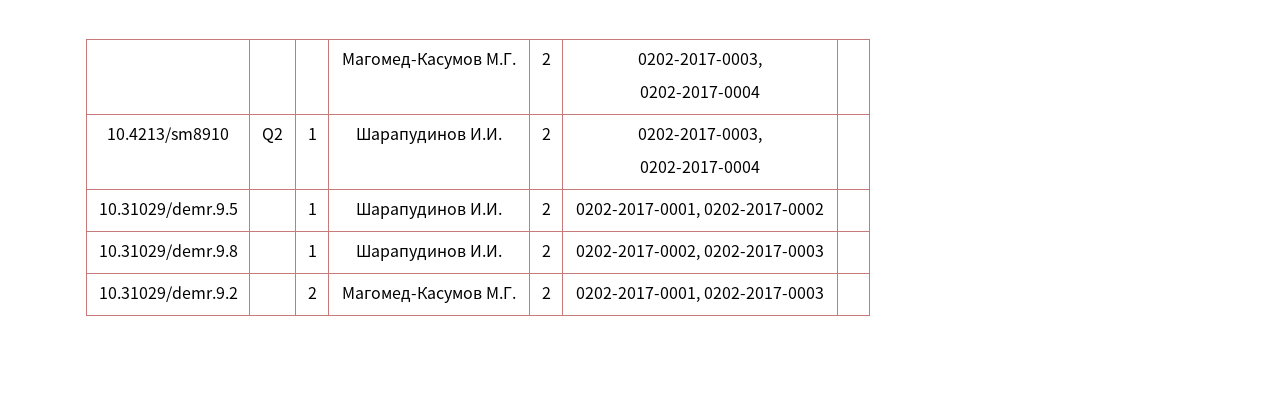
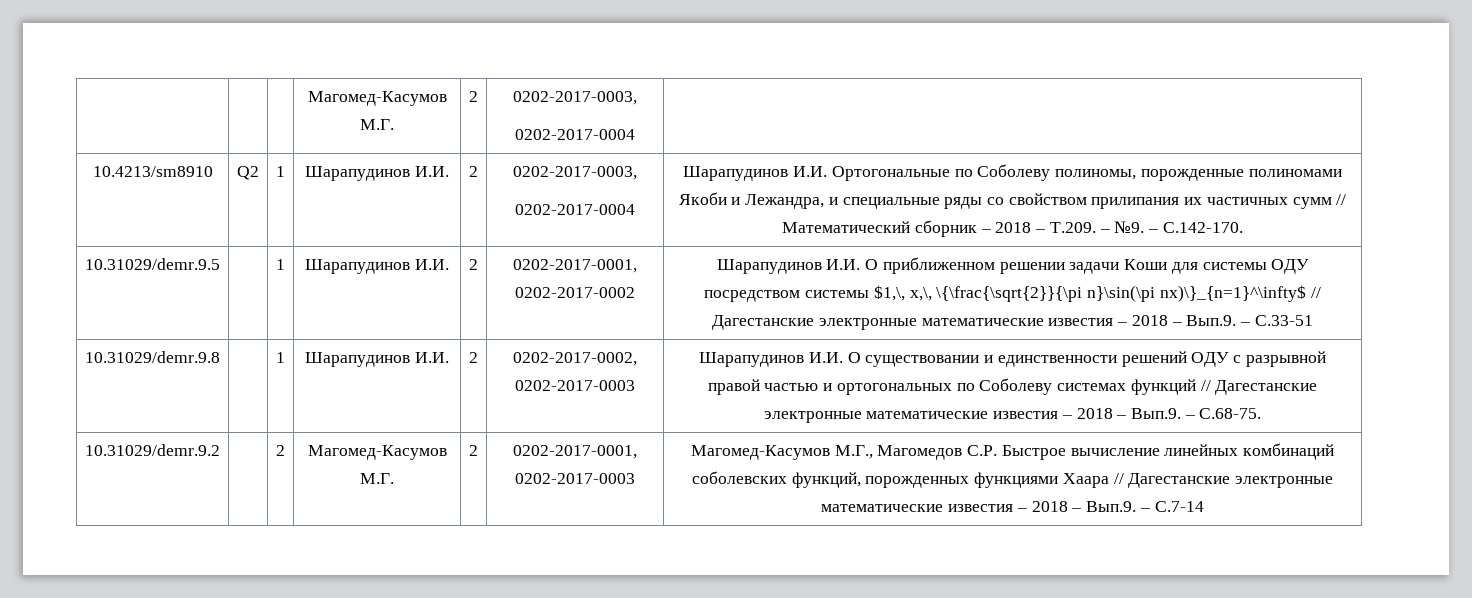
(760, 167) none -> [683,164,1342,181] [678,192,1347,209] [782,220,1243,237] Шарапудинов И.И. Ортогональные по Соболеву полиномы, порожденные полиномами Якоби и Лежандра, и специальные ряды со свойством прилипания их частичных сумм // Математический сборник – 2018 – Т.209. – №9. – С.142-170.
(825, 209) none -> [716,257,1310,274] [704,285,1321,302] [712,315,1313,330] Шарапудинов И.И. О приближенном решении задачи Коши для системы ОДУ посредством системы $1,\, x,\, \{\frac{\sqrt{2}}{\pi n}\sin(\pi nx)\}_{n=1}^\infty$ // Дагестанские электронные математические известия – 2018 – Вып.9. – С.33-51
(825, 251) none -> [699,351,1326,367] [707,378,1318,395] [763,408,1262,423] Шарапудинов И.И. О существовании и единственности решений ОДУ с разрывной правой частью и ортогональных по Соболеву системах функций // Дагестанские электронные математические известия – 2018 – Вып.9. – С.68-75.
(825, 293) none -> [690,443,1335,460] [691,471,1334,488] [821,501,1204,512] Магомед-Касумов М.Г., Магомедов С.Р. Быстрое вычисление линейных комбинаций соболевских функций, порожденных функциями Хаара // Дагестанские электронные математические известия – 2018 – Вып.9. – С.7-14

